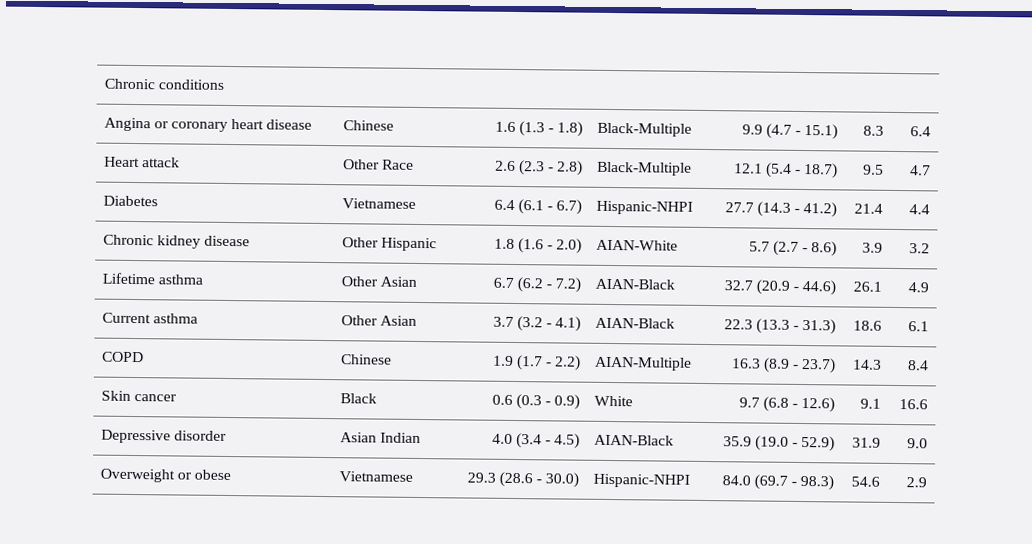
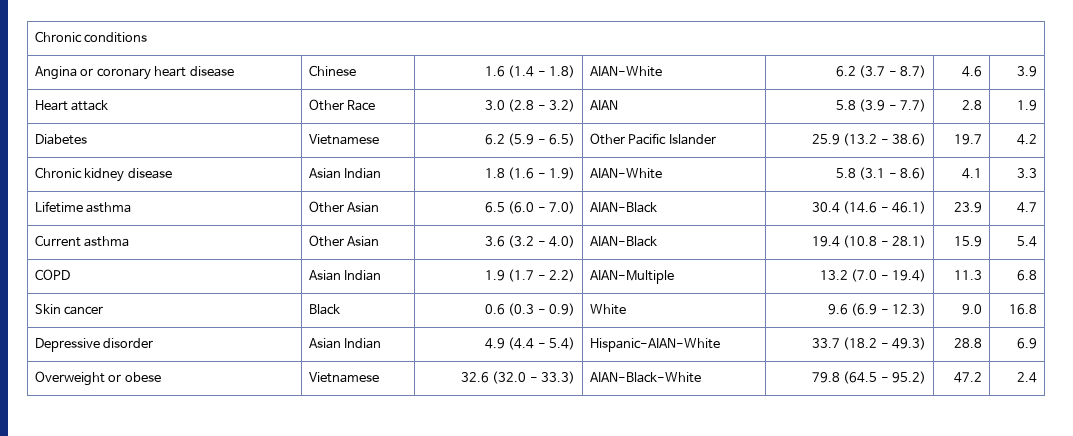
[519,121,546,137] (1.3 -> [508,65,535,78] (1.4
[596,122,692,137] [741,123,839,140] [863,125,885,136] [910,126,932,137] [103,156,180,168] [342,159,414,170] [494,160,584,176] [596,161,692,176] [733,162,839,179] [863,164,885,175] [910,165,932,176] [102,195,158,207] [341,198,416,209] [493,199,583,215] [595,200,693,215] [724,201,838,218] [854,203,884,214] [909,204,931,215] Black-Multiple | 9.9 (4.7 - 15.1) | 8.3 | 6.4 // Heart attack | Other Race | 2.6 (2.3 - 2.8) | Black-Multiple | 12.1 (5.4 - 18.7) | 9.5 | 4.7 // Diabetes | Vietnamese | 6.4 (6.1 - 6.7) | Hispanic-NHPI | 27.7 (14.3 - 41.2) | 21.4 | 4.4 -> [589,66,662,77] [835,65,927,78] [962,66,983,77] [1017,66,1038,77] [34,100,109,111] [308,99,376,111] [484,99,576,112] [589,100,618,110] [835,99,927,112] [962,100,983,110] [1017,100,1038,111] [34,134,87,145] [308,134,379,145] [484,133,576,146] [589,133,716,145] [811,133,927,146] [954,134,983,145] [1017,134,1038,145] AIAN-White | 6.2 (3.7 - 8.7) | 4.6 | 3.9 // Heart attack | Other Race | 3.0 (2.8 - 3.2) | AIAN | 5.8 (3.9 - 7.7) | 2.8 | 1.9 // Diabetes | Vietnamese | 6.2 (5.9 - 6.5) | Other Pacific Islander | 25.9 (13.2 - 38.6) | 19.7 | 4.2
[341,237,437,252] Other Hispanic -> [308,168,382,179] Asian Indian
[556,238,583,254] [595,239,678,251] [748,240,800,256] 2.0) | AIAN-White | 5.7 (2.7 -> [549,167,576,180] [589,168,662,179] [835,167,886,180] 1.9) | AIAN-White | 5.8 (3.1
[862,242,884,253] [909,243,931,254] 3.9 | 3.2 -> [962,168,983,179] [1017,168,1038,178] 4.1 | 3.3
[492,277,582,293] [594,278,675,290] [723,279,837,296] [853,281,883,292] [908,282,930,293] 6.7 (6.2 - 7.2) | AIAN-Black | 32.7 (20.9 - 44.6) | 26.1 | 4.9 -> [484,201,576,214] [589,202,657,213] [811,201,927,214] [954,202,983,213] [1017,202,1038,213] 6.5 (6.0 - 7.0) | AIAN-Black | 30.4 (14.6 - 46.1) | 23.9 | 4.7
[492,316,514,327] 3.7 -> [484,236,505,247] 3.6
[555,316,582,332] [594,317,675,329] [723,318,837,335] [853,320,883,331] [908,321,930,332] 4.1) | AIAN-Black | 22.3 (13.3 - 31.3) | 18.6 | 6.1 -> [549,235,576,248] [589,236,657,247] [811,235,927,248] [954,236,983,247] [1017,236,1038,247] 4.0) | AIAN-Black | 19.4 (10.8 - 28.1) | 15.9 | 5.4
[340,354,392,365] Chinese -> [308,270,382,281] Asian Indian
[731,357,837,374] [852,359,883,370] [907,360,930,371] 16.3 (8.9 - 23.7) | 14.3 | 8.4 -> [819,269,927,282] [954,270,983,280] [1017,270,1038,281] 13.2 (7.0 - 19.4) | 11.3 | 6.8
[738,396,836,413] [860,398,882,409] [899,399,929,410] [100,429,227,444] [339,432,421,444] [491,433,581,449] [593,434,674,446] [722,435,836,452] [852,437,882,448] [907,438,929,449] [99,468,231,483] [338,471,413,482] [466,471,580,488] [592,473,690,488] [721,474,835,491] [851,476,881,487] [906,477,928,488] 9.7 (6.8 - 12.6) | 9.1 | 16.6 // Depressive disorder | Asian Indian | 4.0 (3.4 - 4.5) | AIAN-Black | 35.9 (19.0 - 52.9) | 31.9 | 9.0 // Overweight or obese | Vietnamese | 29.3 (28.6 - 30.0) | Hispanic-NHPI | 84.0 (69.7 - 98.3) | 54.6 | 2.9 -> [827,303,927,316] [962,304,983,315] [1009,304,1038,315] [34,338,154,352] [308,338,382,349] [484,337,576,350] [589,338,720,352] [811,337,927,350] [954,338,983,348] [1017,338,1038,349] [34,371,161,386] [308,372,379,383] [460,371,576,384] [589,372,701,383] [811,371,927,384] [954,372,983,383] [1017,372,1038,383] 9.6 (6.9 - 12.3) | 9.0 | 16.8 // Depressive disorder | Asian Indian | 4.9 (4.4 - 5.4) | Hispanic-AIAN-White | 33.7 (18.2 - 49.3) | 28.8 | 6.9 // Overweight or obese | Vietnamese | 32.6 (32.0 - 33.3) | AIAN-Black-White | 79.8 (64.5 - 95.2) | 47.2 | 2.4

